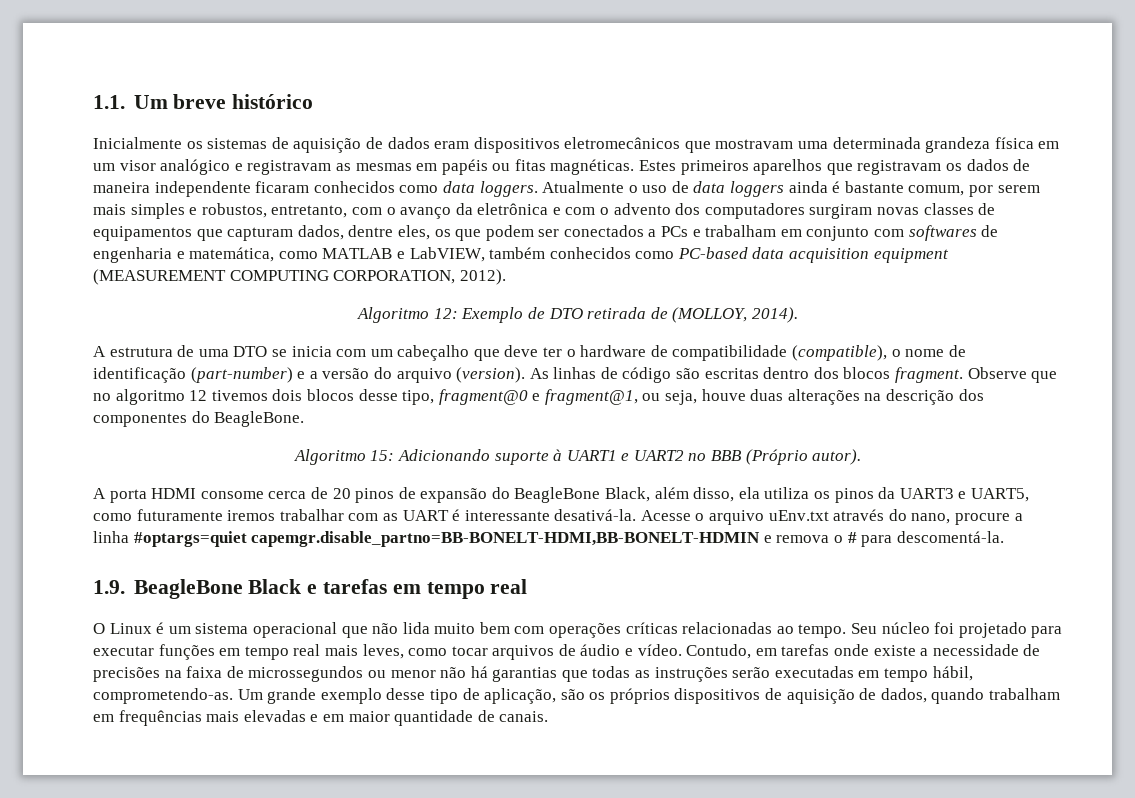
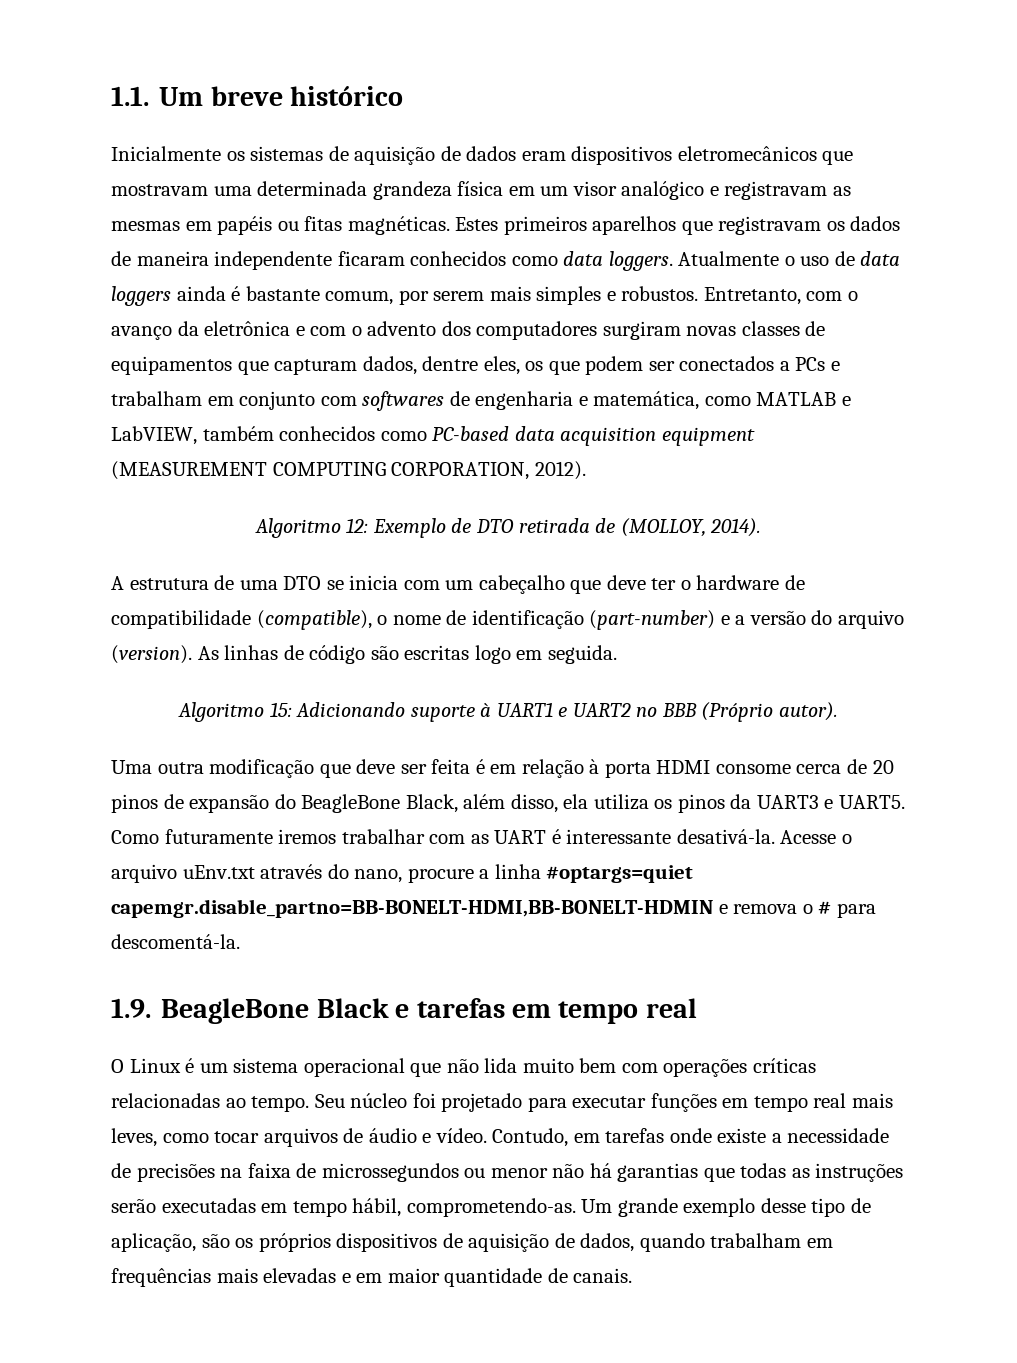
[201,203,348,218] robustos, entretanto, -> [621,286,801,305] robustos. Entretanto,
[763,367,1058,383] [93,389,984,405] [93,411,305,427] dentro dos blocos fragment. Observe que no algoritmo 12 tivemos dois blocos desse tipo, fragment@0 e fragment@1, ou seja, houve duas alterações na descrição dos componentes do BeagleBone. -> [474,645,617,664] logo em seguida.
[93,488,106,499] A -> [111,759,600,778] Uma outra modificação que deve ser feita é em relação à
[970,488,1029,502] [93,513,132,521] UART5, como -> [839,795,906,809] [111,830,159,844] UART5. Como

